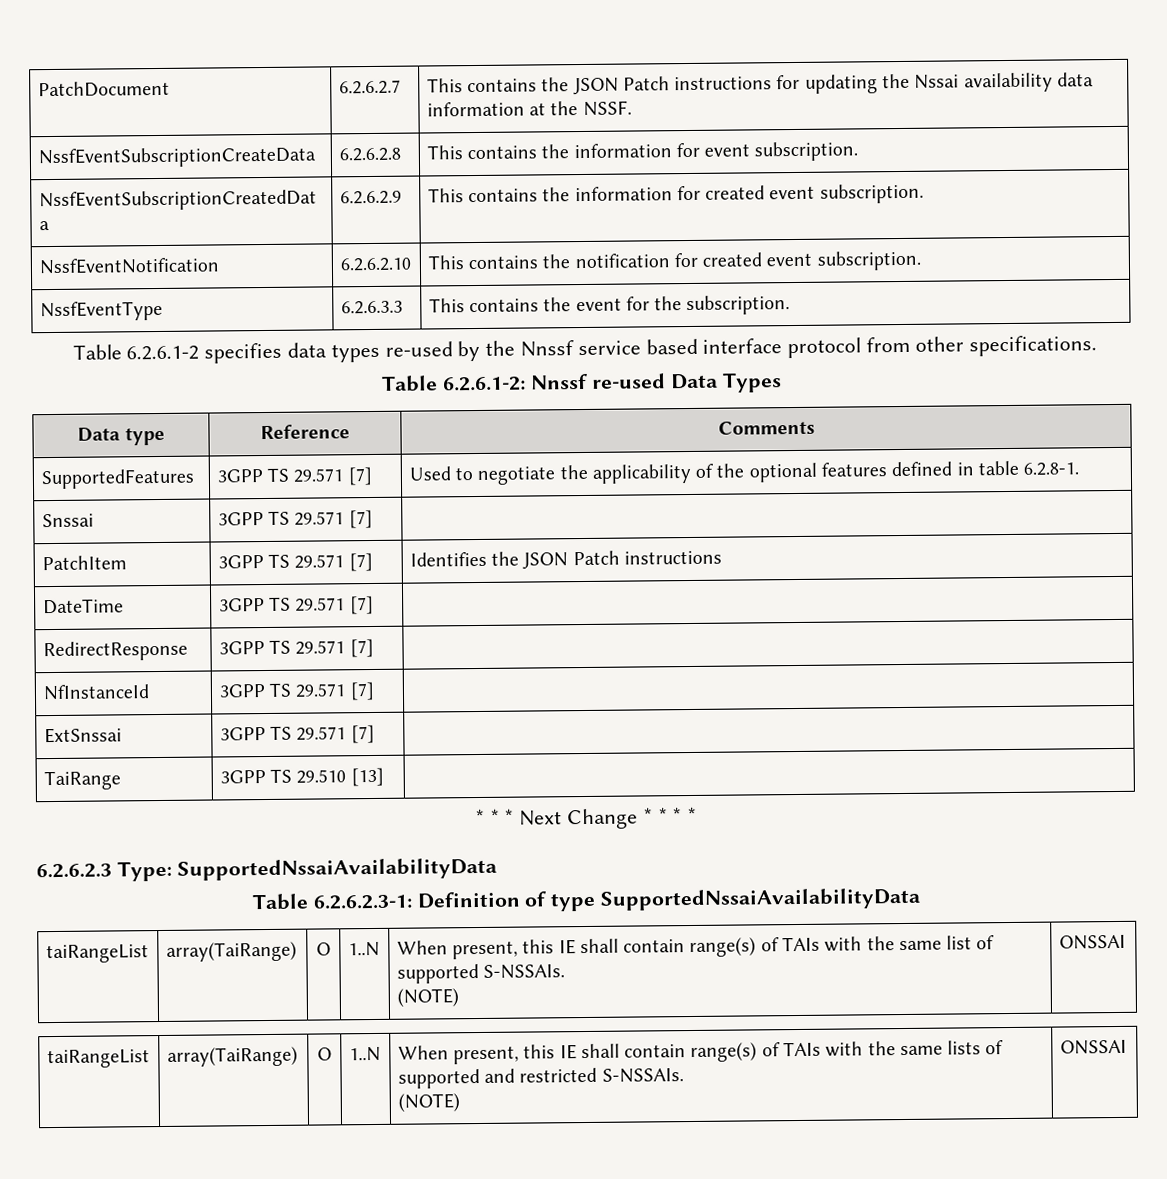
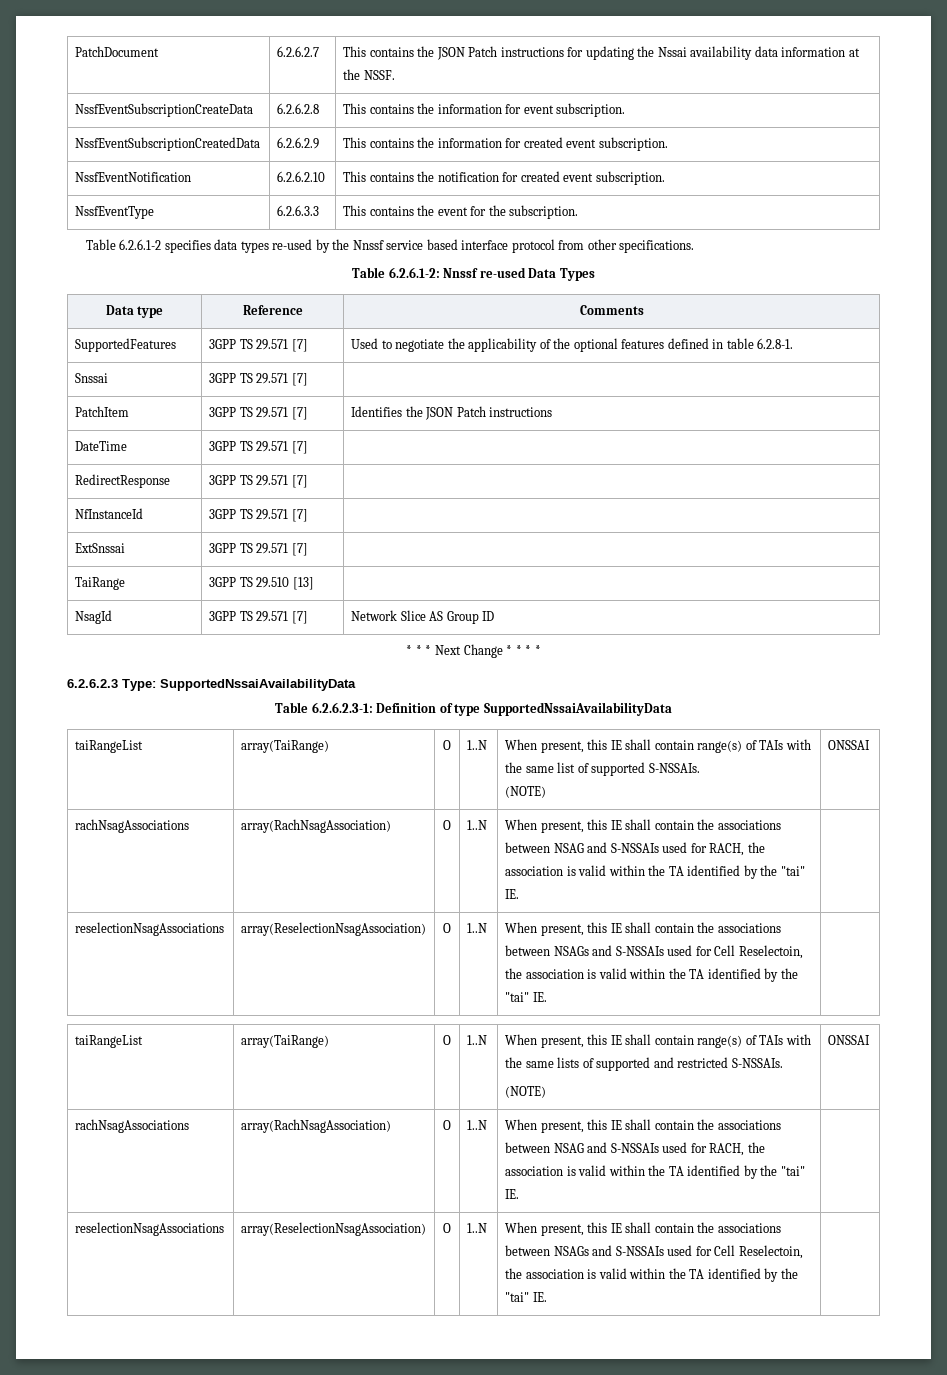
(384, 777) none -> [75,610,113,624] [209,611,308,624] [351,610,495,624] // NsagId | 3GPP TS 29.571 [7] | Network Slice AS Group ID
(1126, 942) none -> [75,819,190,833] [241,819,392,833] [443,820,451,830] [467,820,488,830] [505,819,781,833] [505,842,765,856] [505,865,805,879] [505,889,520,899] [75,922,225,936] [241,922,427,936] [443,923,451,933] [467,923,488,933] [505,922,781,936] [505,945,803,959] [505,968,798,982] [505,992,547,1002] // rachNsagAssociations | array(RachNsagAssociation) | O | 1..N | When present, this IE shall contain the associations between NSAG and S-NSSAIs used for RACH, the association is valid within the TA identified by the "tai" IE. | // reselectionNsagAssociations | array(ReselectionNsagAssociation) | O | 1..N | When present, this IE shall contain the associations between NSAGs and S-NSSAIs used for Cell Reselectoin, the association is valid within the TA identified by the "tai" IE. |
(1127, 1047) none -> [75,1119,190,1133] [241,1119,392,1133] [443,1120,451,1130] [467,1120,488,1130] [505,1119,781,1133] [505,1142,765,1156] [505,1165,805,1179] [505,1189,520,1199] [75,1222,225,1236] [241,1222,427,1236] [443,1223,451,1233] [467,1223,488,1233] [505,1222,781,1236] [505,1245,803,1259] [505,1268,798,1282] [505,1292,547,1302] // rachNsagAssociations | array(RachNsagAssociation) | O | 1..N | When present, this IE shall contain the associations between NSAG and S-NSSAIs used for RACH, the association is valid within the TA identified by the "tai" IE. | // reselectionNsagAssociations | array(ReselectionNsagAssociation) | O | 1..N | When present, this IE shall contain the associations between NSAGs and S-NSSAIs used for Cell Reselectoin, the association is valid within the TA identified by the "tai" IE. |

